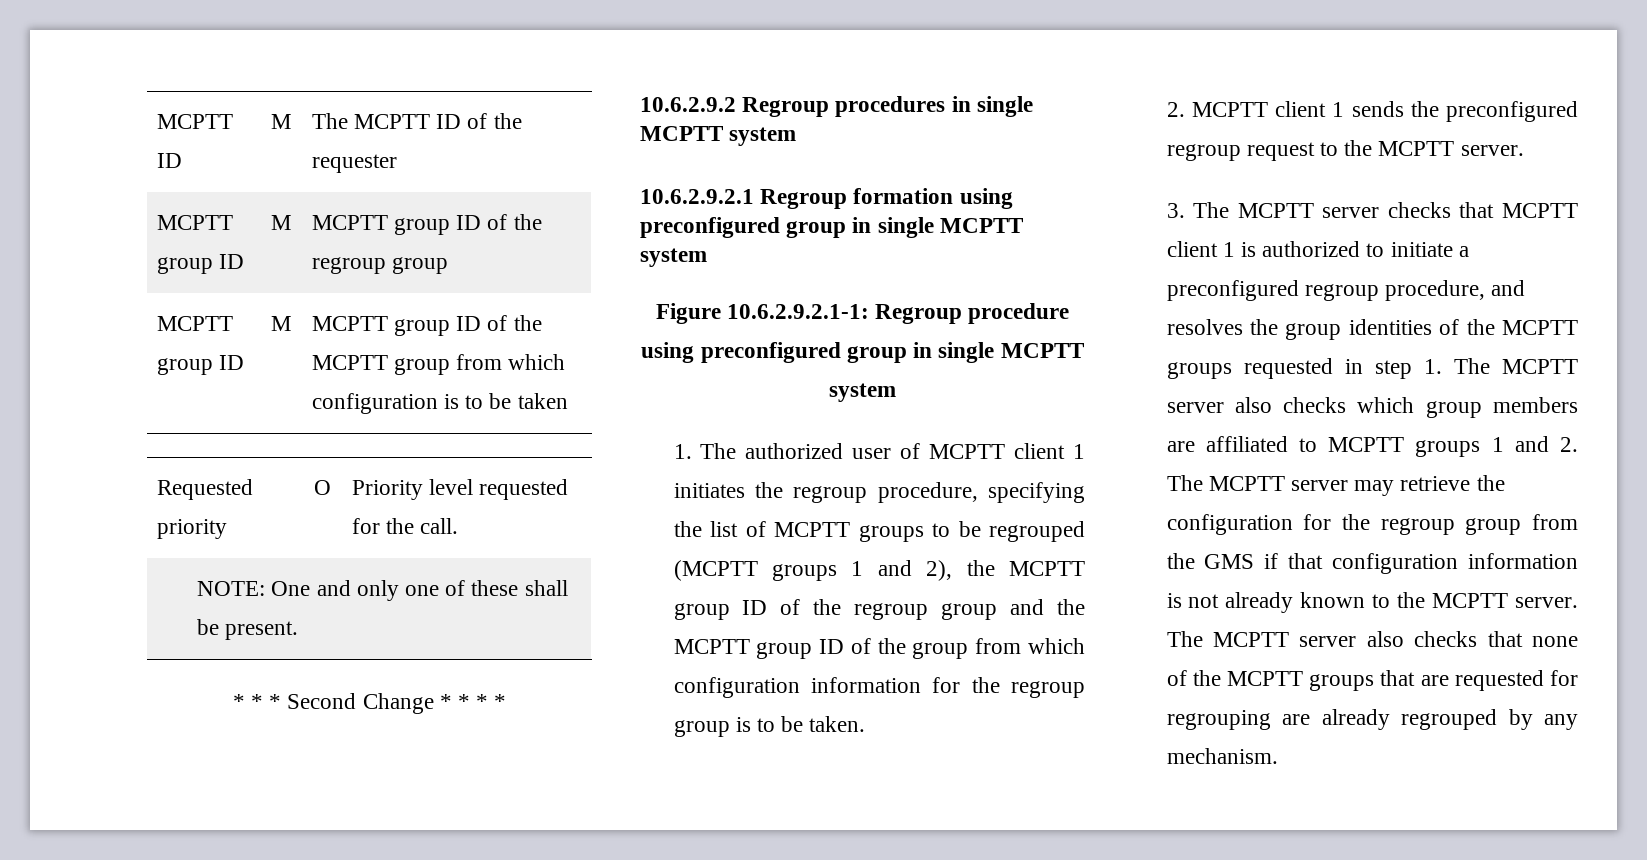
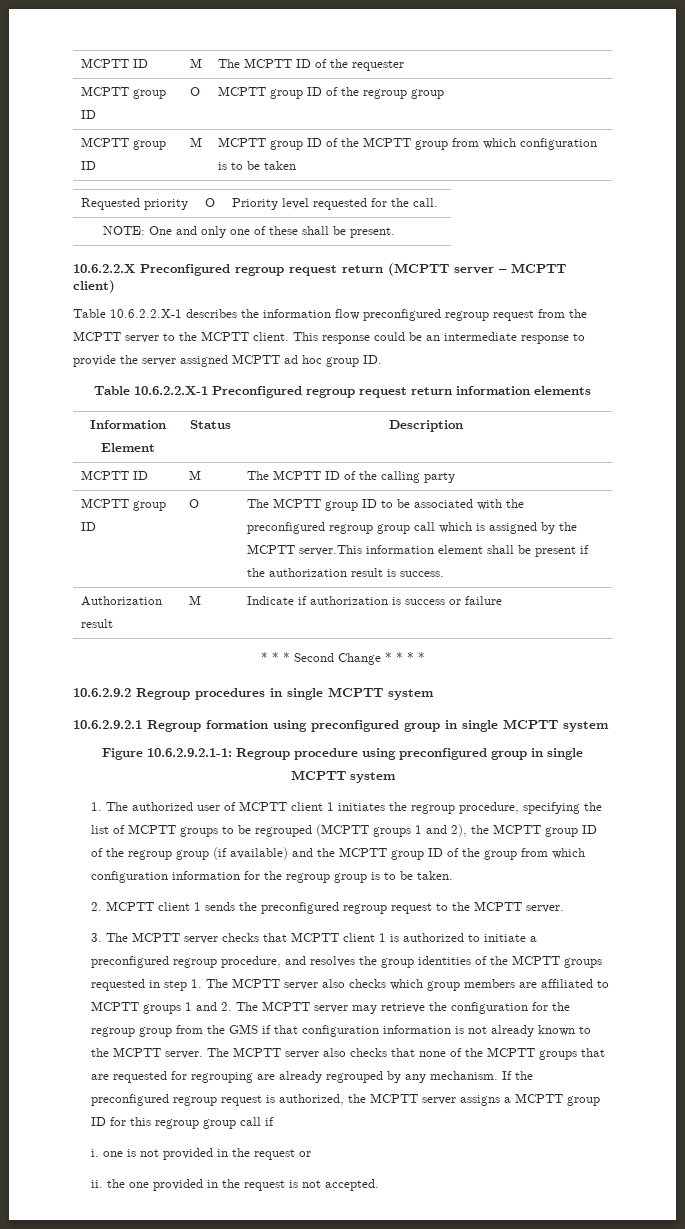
[270,215,291,230] M -> [189,87,200,96] O
(299, 630) none -> [73,263,566,276] [73,280,115,293] [73,309,587,321] [73,331,585,344] [73,354,382,367] [94,386,591,398] [89,420,166,429] [100,443,155,452] [190,420,231,429] [388,420,463,432] [80,470,148,480] [188,470,201,480] [246,470,455,483] [80,498,166,511] [80,522,96,531] [188,499,199,508] [246,498,524,511] [246,522,577,534] [246,544,589,557] [246,568,444,577] [80,596,162,606] [80,619,113,628] [188,595,201,605] [246,596,502,605] // 10.6.2.2.X Preconfigured regroup request return (MCPTT server – MCPTT client) // Table 10.6.2.2.X-1 describes the information flow preconfigured regroup request from the MCPTT server to the MCPTT client. This response could be an intermediate response to provide the server assigned MCPTT ad hoc group ID. // Table 10.6.2.2.X-1 Preconfigured regroup request return information elements // Information Element | Status | Description // MCPTT ID | M | The MCPTT ID of the calling party // MCPTT group ID | O | The MCPTT group ID to be associated with the preconfigured regroup group call which is assigned by the MCPTT server.This information element shall be present if the authorization result is success. // Authorization result | M | Indicate if authorization is success or failure
(998, 611) none -> [213,847,289,860] (if available)
(1278, 756) none -> [502,1071,534,1080] [91,1093,601,1106] [91,1117,275,1129] [91,1148,312,1160] [91,1179,380,1191] If the preconfigured regroup request is authorized, the MCPTT server assigns a MCPTT group ID for this regroup group call if // i. one is not provided in the request or // ii. the one provided in the request is not accepted.

